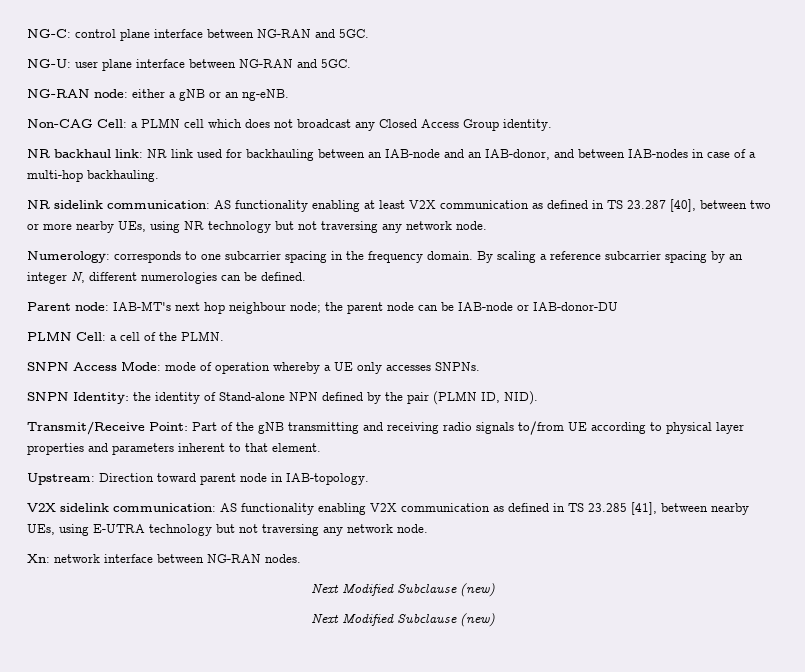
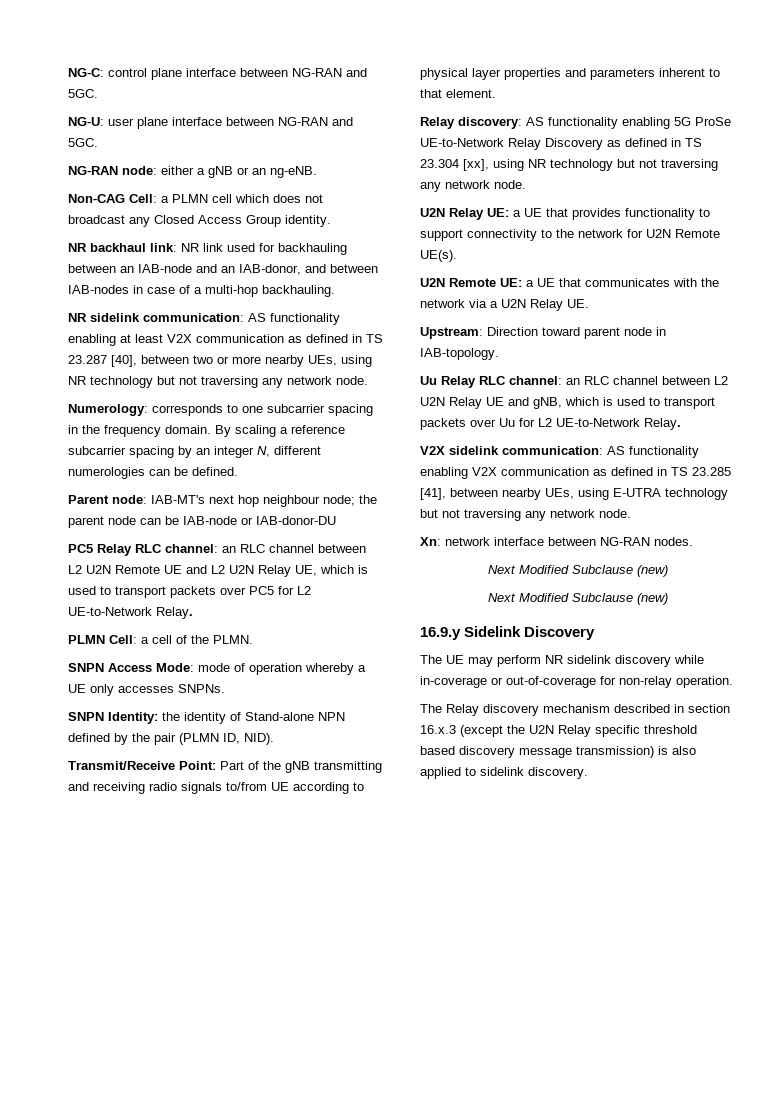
(618, 306) none -> [68,544,366,556] [68,565,368,577] [68,586,311,598] [68,607,193,619] // PC5 Relay RLC channel: an RLC channel between L2 U2N Remote UE and L2 U2N Relay UE, which is used to transport packets over PC5 for L2 UE-to-Network Relay.
(321, 447) none -> [420,117,731,129] [420,138,702,150] [420,159,718,171] [420,180,526,192] [420,208,710,220] [420,229,720,241] [420,250,457,262] [420,278,719,287] [420,299,589,311] // Relay discovery: AS functionality enabling 5G ProSe UE-to-Network Relay Discovery as defined in TS 23.304 [xx], using NR technology but not traversing any network node. // U2N Relay UE: a UE that provides functionality to support connectivity to the network for U2N Remote UE(s). // U2N Remote UE: a UE that communicates with the network via a U2N Relay UE.
(369, 479) none -> [420,376,728,388] [420,397,715,409] [420,418,681,430] // Uu Relay RLC channel: an RLC channel between L2 U2N Relay UE and gNB, which is used to transport packets over Uu for L2 UE-to-Network Relay.
(495, 620) none -> [420,626,596,640] [420,655,704,667] [420,676,733,688] [420,704,730,716] [420,725,697,737] [420,746,696,758] [420,767,588,779] // 16.9.y Sidelink Discovery // The UE may perform NR sidelink discovery while in-coverage or out-of-coverage for non-relay operation. // The Relay discovery mechanism described in section 16.x.3 (except the U2N Relay specific threshold based discovery message transmission) is also applied to sidelink discovery.

